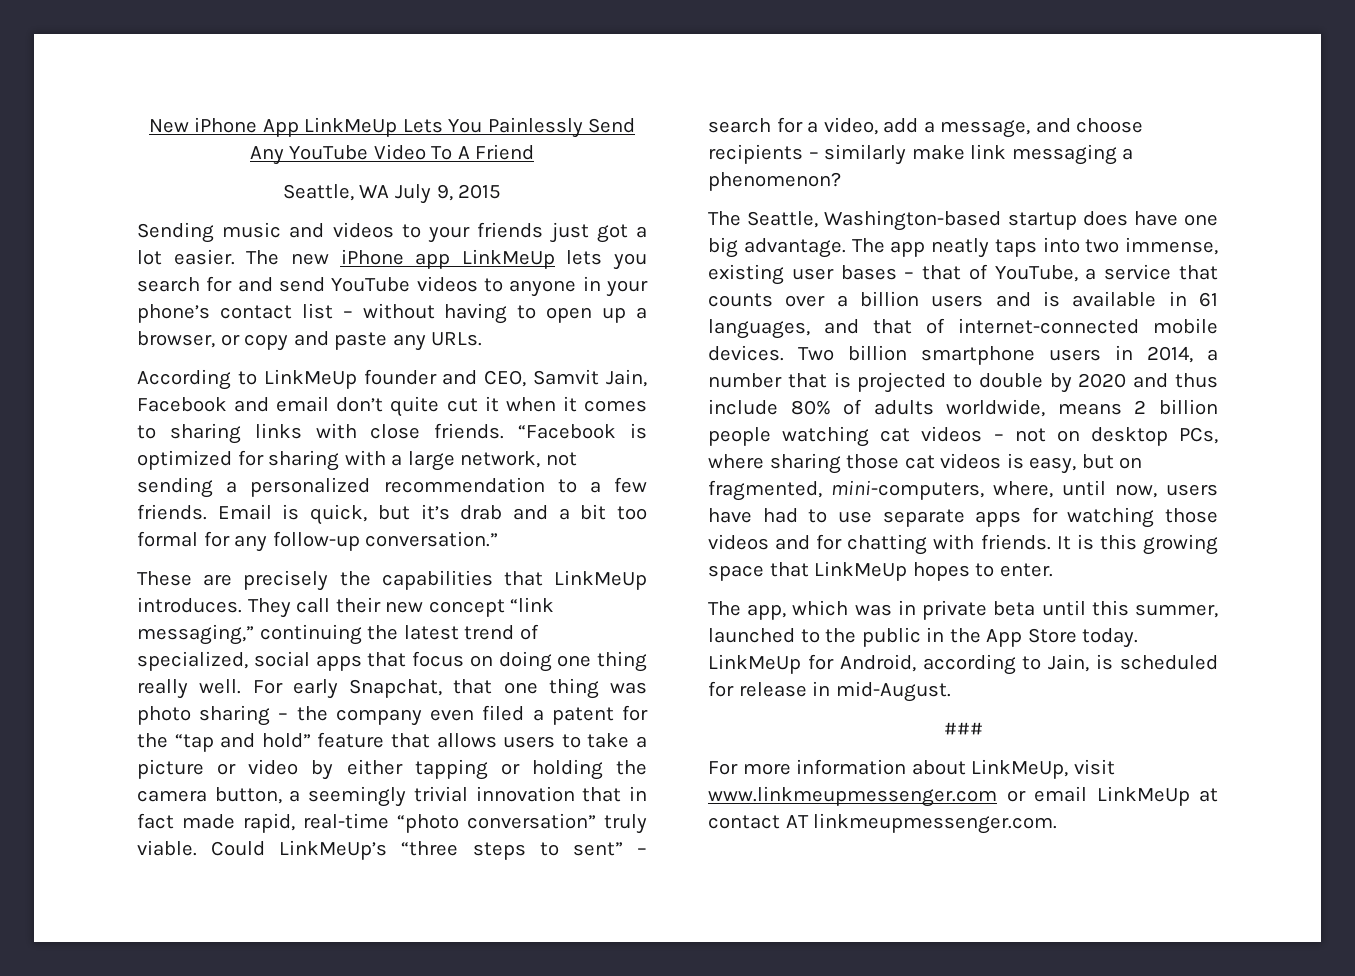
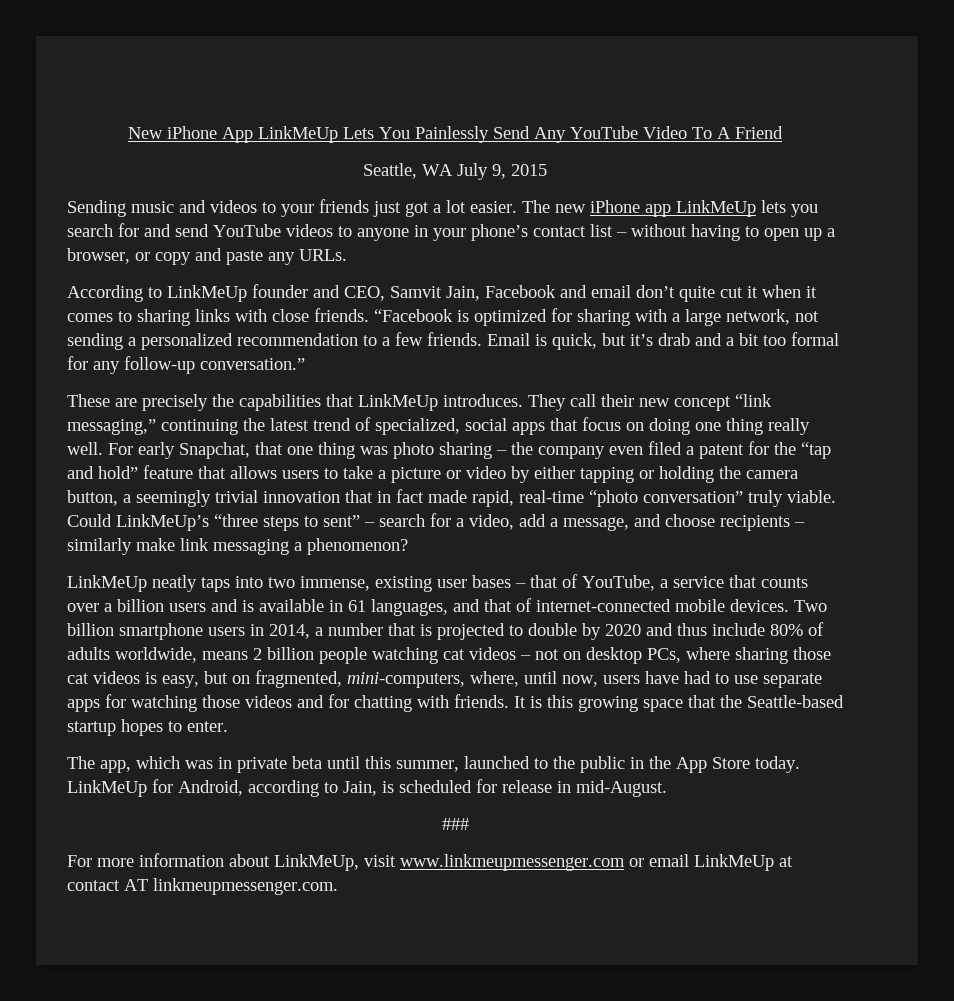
[708,210,1218,231] [708,237,926,258] The Seattle, Washington-based startup does have one big advantage. The app -> [67,575,147,592] LinkMeUp
[814,561,908,581] LinkMeUp -> [720,695,844,708] [67,721,116,736] the Seattle-based startup

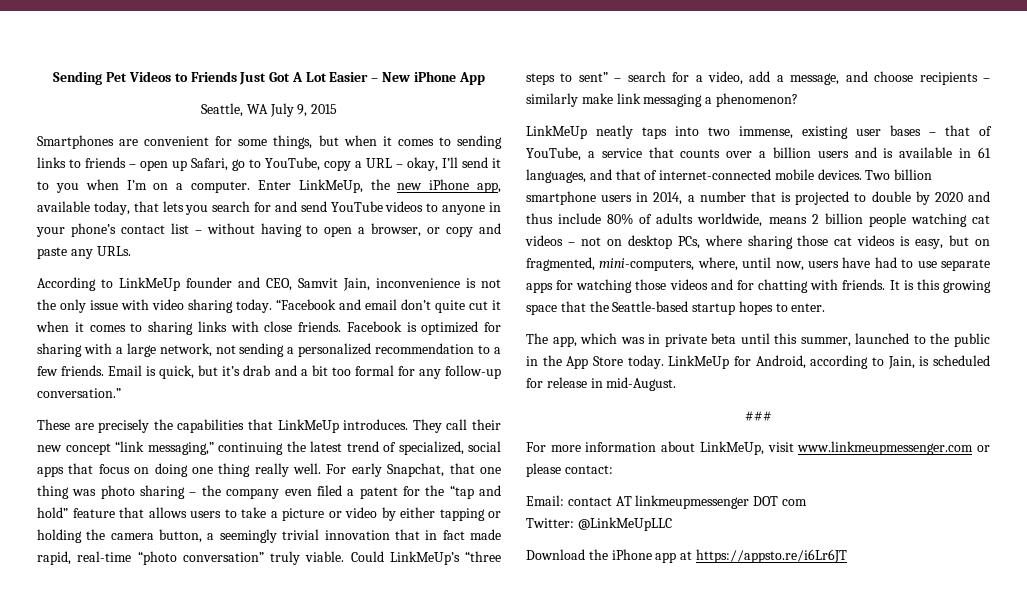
[128,126,783,143] New iPhone App LinkMeUp Lets You Painlessly Send Any YouTube Video To A Friend -> [53,71,485,85] Sending Pet Videos to Friends Just Got A Lot Easier – New iPhone App
[67,199,756,217] Sending music and videos to your friends just got a lot easier. The new iPhone app LinkMeUp -> [37,135,502,149] [37,157,501,171] [37,179,501,193] [37,201,159,215] Smartphones are convenient for some things, but when it comes to sending links to friends – open up Safari, go to YouTube, copy a URL – okay, I’ll send it to you when I’m on a computer. Enter LinkMeUp, the new iPhone app, available today, that
[804,228,822,241] up -> (353, 231) none
[485,285,556,298] Facebook -> [376,278,501,288] [37,299,336,313] inconvenience is not the only issue with video sharing today. “Facebook
[374,309,453,322] “Facebook -> [346,321,402,332] Facebook
[649,854,793,871] [67,878,338,895] email LinkMeUp at contact AT linkmeupmessenger.com. -> [526,463,613,477] [526,495,807,509] [526,517,672,531] [526,549,847,563] please contact: // Email: contact AT linkmeupmessenger DOT com // Twitter: @LinkMeUpLLC // Download the iPhone app at https://appsto.re/i6Lr6JT

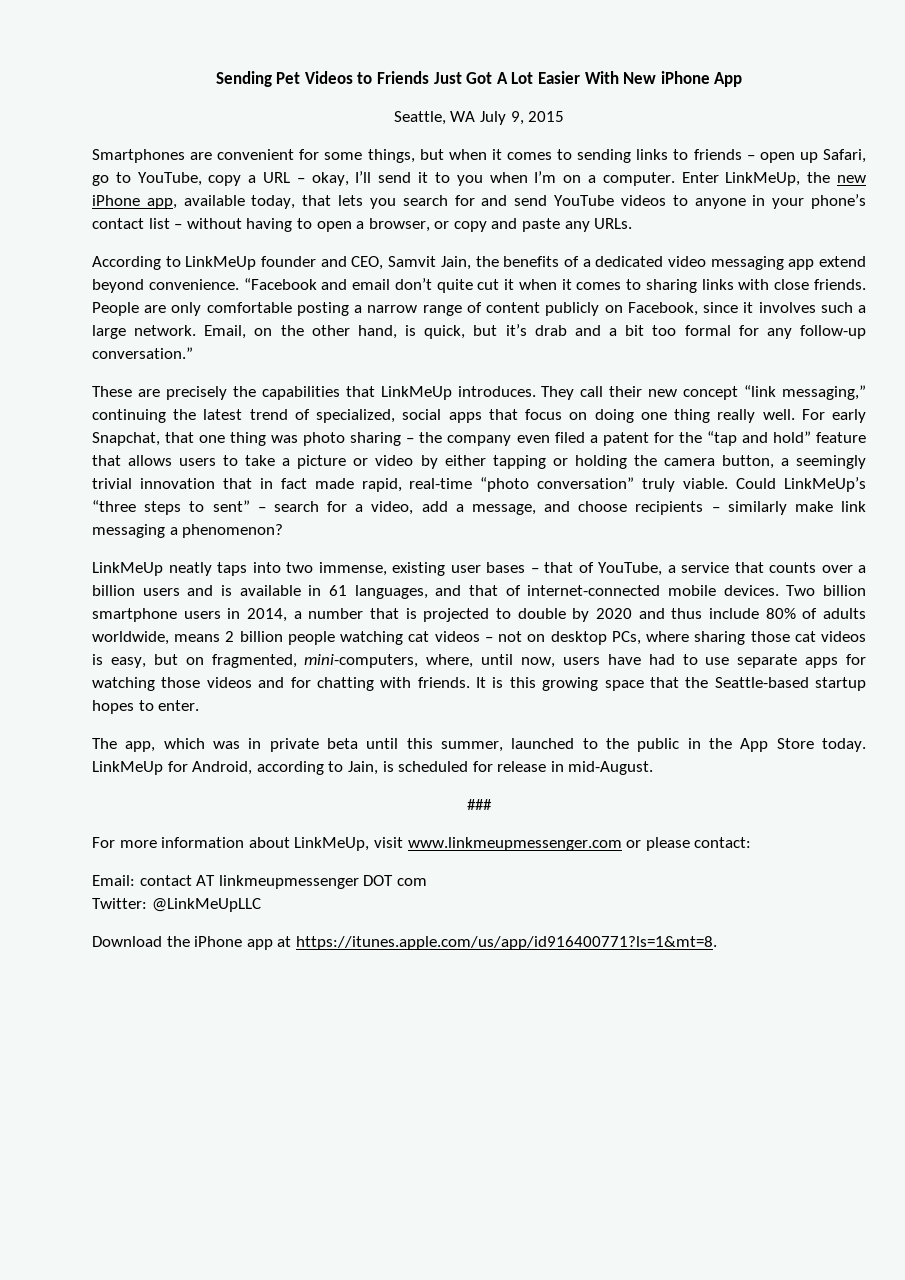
[371,78,379,82] – -> [584,71,619,84] With
[376,278,501,288] [37,299,272,313] inconvenience is not the only issue with video sharing today. -> [475,256,866,270] [92,279,239,293] the benefits of a dedicated video messaging app extend beyond convenience.
[346,321,501,335] [37,343,501,357] [37,365,143,376] Facebook is optimized for sharing with a large network, not sending a personalized recommendation to a few friends. Email -> [92,302,867,316] [92,325,397,339] People are only comfortable posting a narrow range of content publicly on Facebook, since it involves such a large network. Email, on the other hand,
[695,549,847,563] https://appsto.re/i6Lr6JT -> [295,936,717,950] https://itunes.apple.com/us/app/id916400771?ls=1&mt=8.

